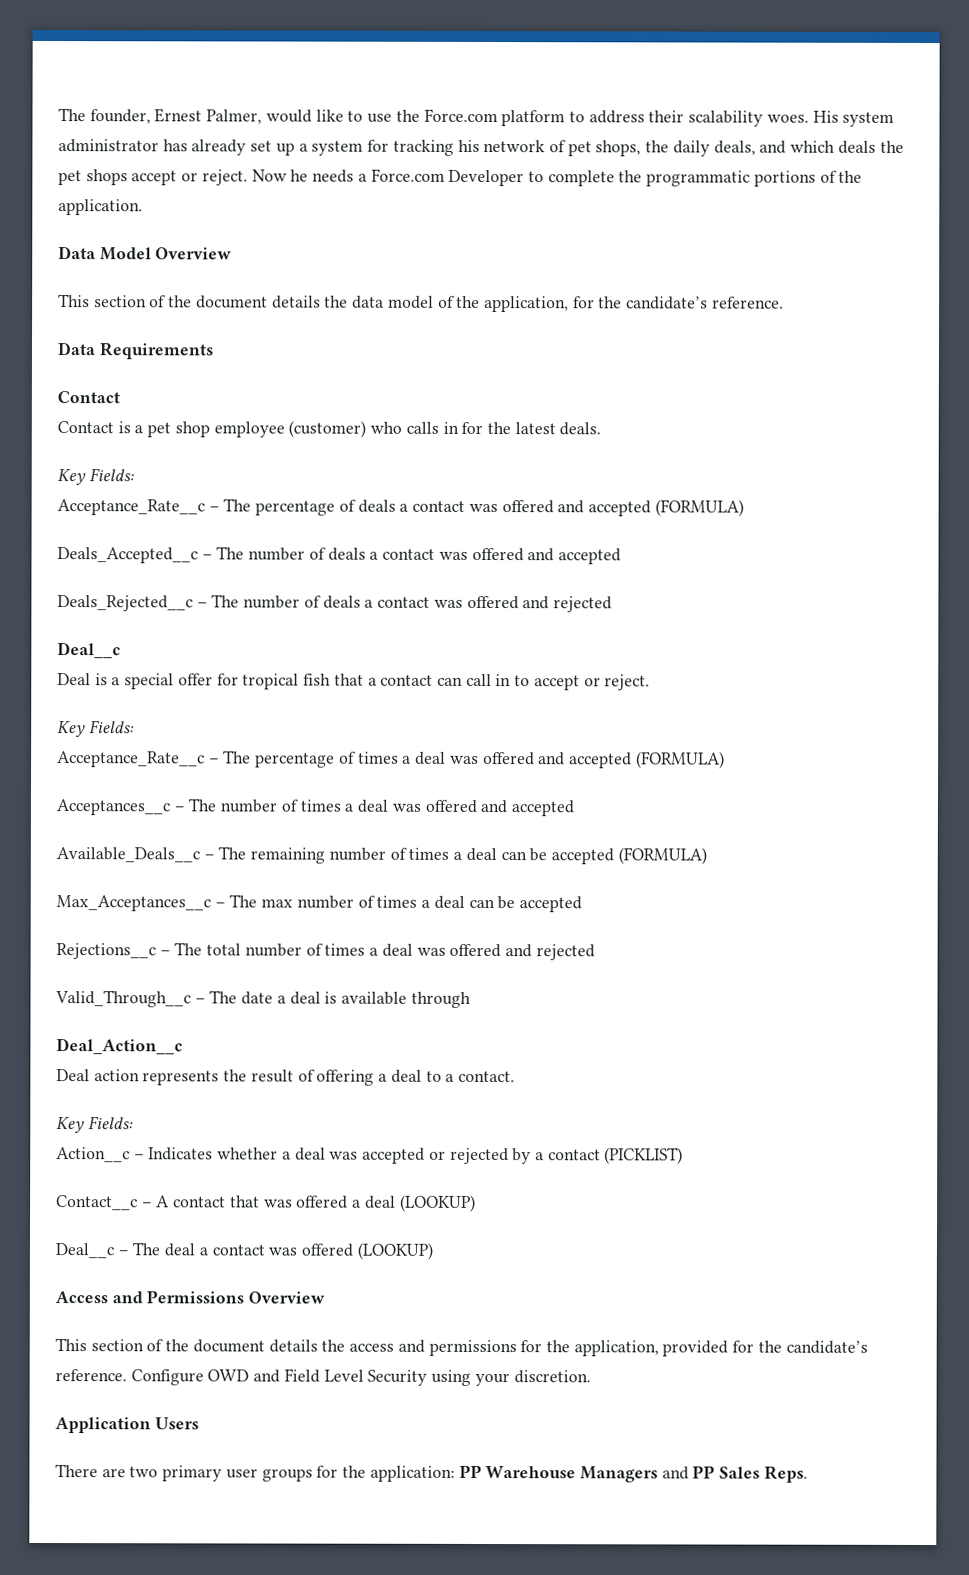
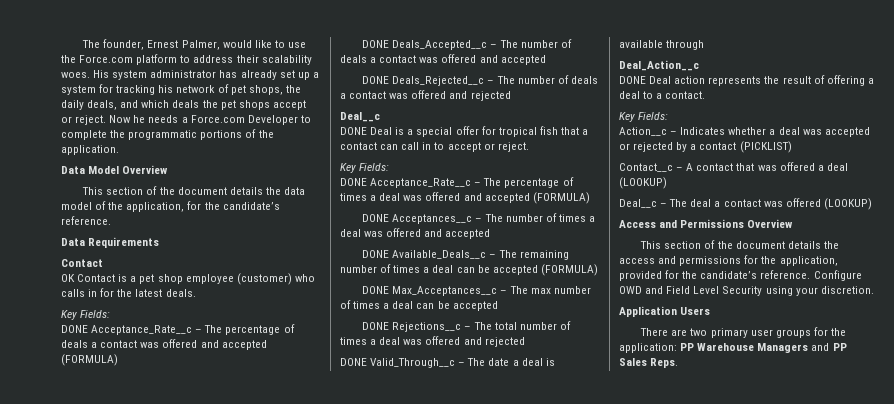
(120, 397) none -> [61,274,75,282] OK
(135, 475) none -> [61,325,88,333] DONE
(744, 508) none -> [362,40,390,48] DONE
(621, 556) none -> [362,76,390,84] DONE
(121, 650) none -> [340,127,367,135] DONE
(135, 727) none -> [340,178,367,186] DONE
(725, 760) none -> [362,214,390,222] DONE
(574, 808) none -> [362,250,390,258] DONE
(707, 856) none -> [362,286,390,294] DONE
(582, 904) none -> [362,322,390,330] DONE
(595, 952) none -> [340,358,367,366] DONE
(183, 1046) none -> [619,76,646,84] DONE

